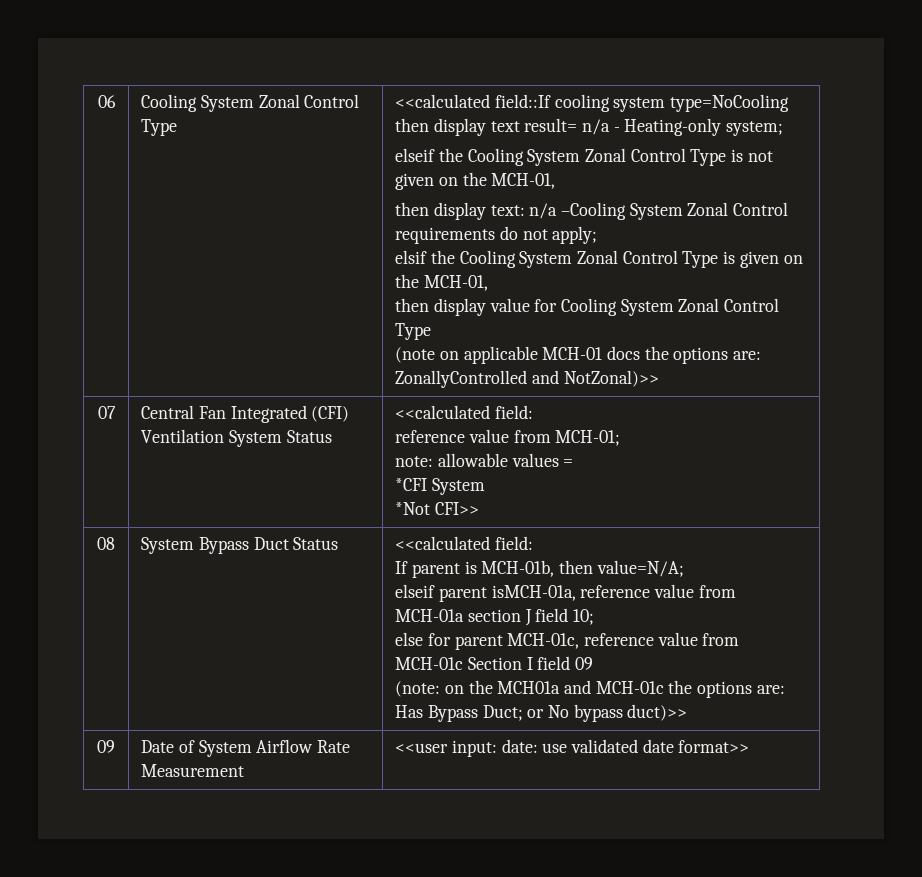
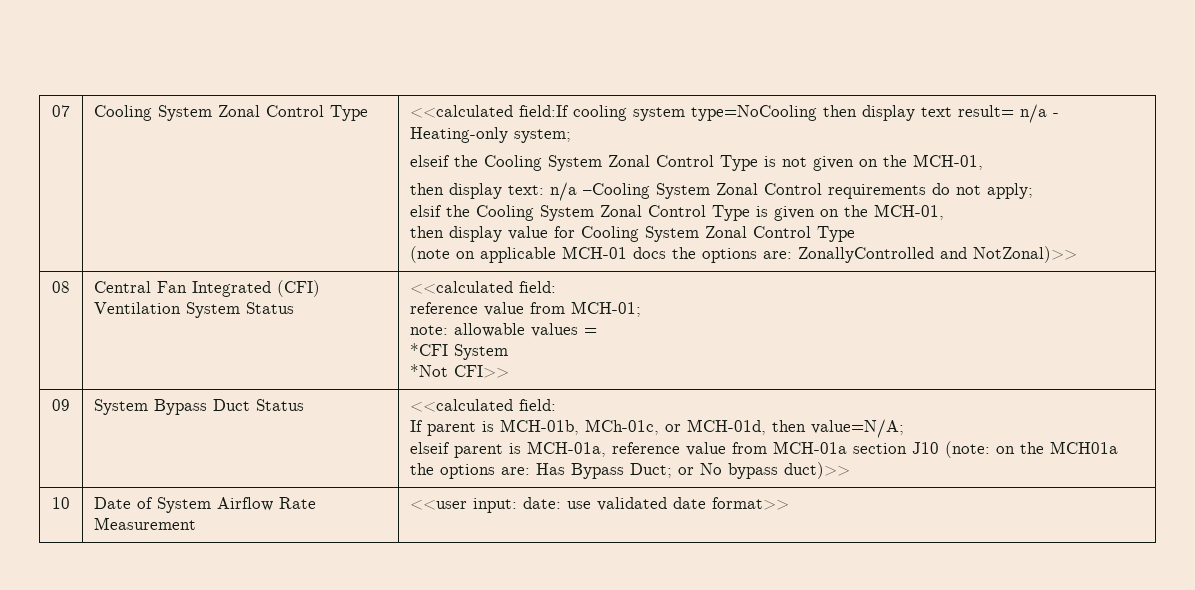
[97,95,116,108] 06 -> [52,105,70,117] 07
[494,94,551,108] field::If -> [519,105,570,117] field:If
[97,406,116,419] 07 -> [52,281,70,293] 08
[97,537,115,550] 08 -> [52,399,70,411] 09
(555, 568) none -> [585,419,767,435] MCh-01c, or MCH-01d,
[491,585,576,601] isMCH-01a, -> [509,441,607,457] is MCH-01a,
[524,608,594,626] [395,632,740,650] [395,656,593,670] J field 10; // else for parent MCH-01c, reference value from MCH-01c Section I field 09 // -> [912,442,940,454] J10
[563,680,664,694] and MCH-01c -> (1119, 447) none
[97,740,115,753] 09 -> [52,497,70,509] 10

